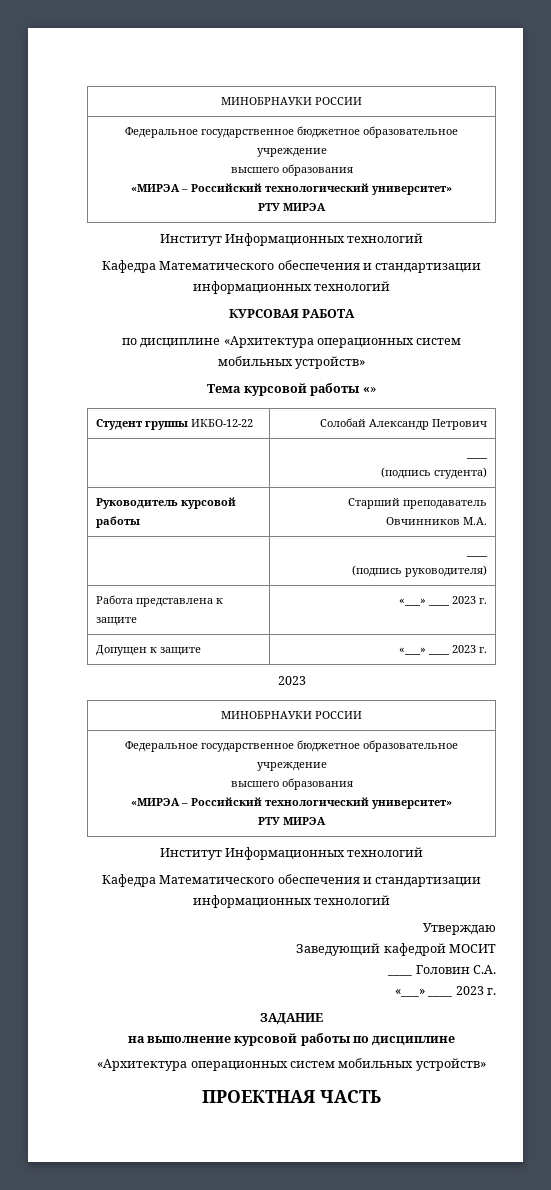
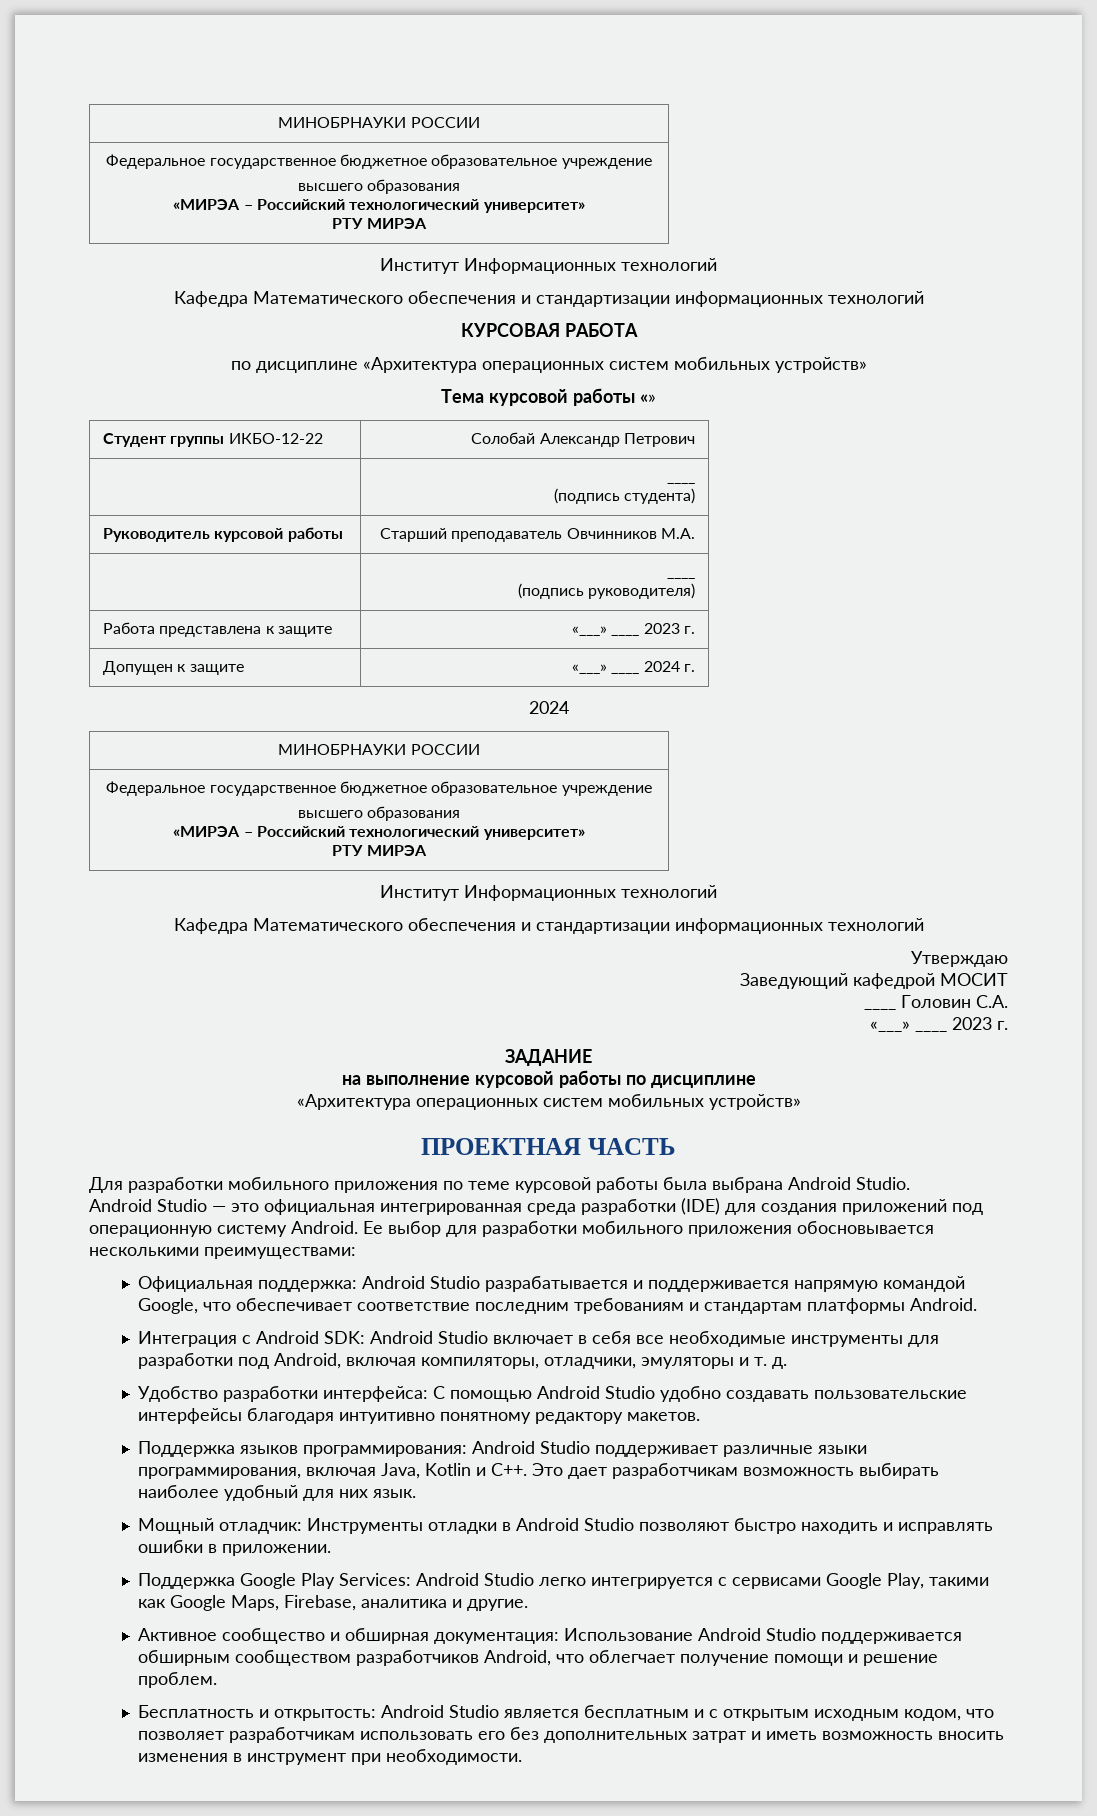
[452,645,488,653] [277,676,306,685] 2023 г. // 2023 -> [643,661,695,672] [528,701,569,714] 2024 г. // 2024
(381, 1096) none -> [89,1177,910,1193] [89,1198,983,1215] [89,1221,934,1237] [89,1247,356,1259] [138,1276,966,1292] [138,1298,978,1314] [138,1331,940,1347] [138,1353,788,1369] [138,1386,968,1402] [138,1408,701,1424] [138,1441,868,1457] [138,1463,940,1479] [138,1485,417,1501] [138,1518,994,1534] [138,1540,332,1556] [138,1573,990,1589] [138,1595,529,1611] [138,1628,963,1644] [138,1650,939,1666] [138,1672,218,1688] [138,1705,995,1721] [138,1727,1005,1743] [138,1749,523,1765] // Для разработки мобильного приложения по теме курсовой работы была выбрана Android Studio. // Android Studio — это официальная интегрированная среда разработки (IDE) для создания приложений под операционную систему Android. Ее выбор для разработки мобильного приложения обосновывается несколькими преимуществами: // Официальная поддержка: Android Studio разрабатывается и поддерживается напрямую командой Google, что обеспечивает соответствие последним требованиям и стандартам платформы Android. // Интеграция с Android SDK: Android Studio включает в себя все необходимые инструменты для разработки под Android, включая компиляторы, отладчики, эмуляторы и т. д. // Удобство разработки интерфейса: С помощью Android Studio удобно создавать пользовательские интерфейсы благодаря интуитивно понятному редактору макетов. // Поддержка языков программирования: Android Studio поддерживает различные языки программирования, включая Java, Kotlin и C++. Это дает разработчикам возможность выбирать наиболее удобный для них язык. // Мощный отладчик: Инструменты отладки в Android Studio позволяют быстро находить и исправлять ошибки в приложении. // Поддержка Google Play Services: Android Studio легко интегрируется с сервисами Google Play, такими как Google Maps, Firebase, аналитика и другие. // Активное сообщество и обширная документация: Использование Android Studio поддерживается обширным сообществом разработчиков Android, что облегчает получение помощи и решение проблем. // Бесплатность и открытость: Android Studio является бесплатным и с открытым исходным кодом, что позволяет разработчикам использовать его без дополнительных затрат и иметь возможность вносить изменения в инструмент при необходимости.

